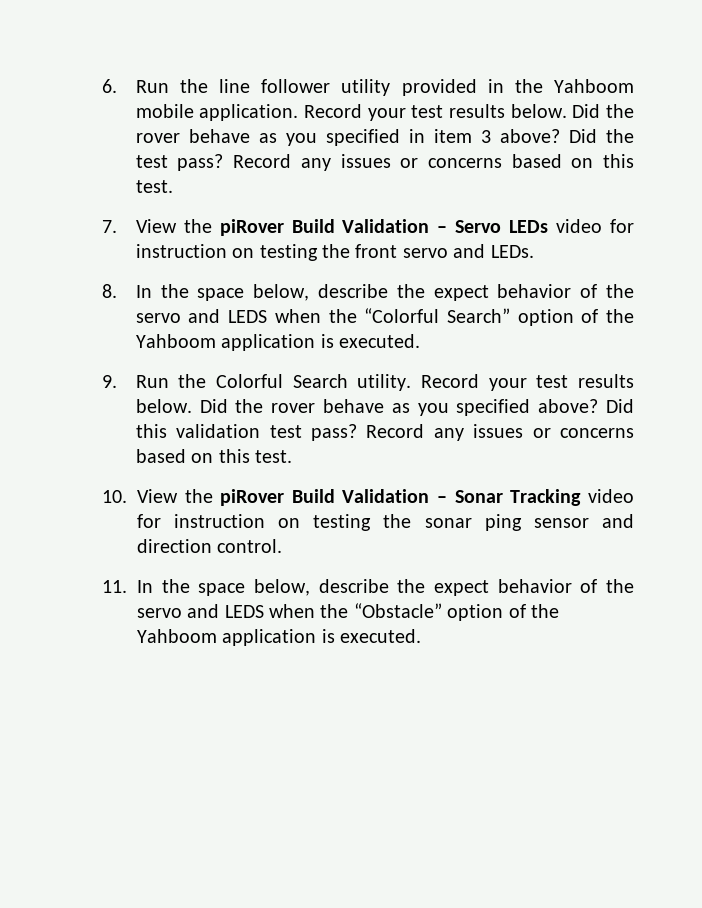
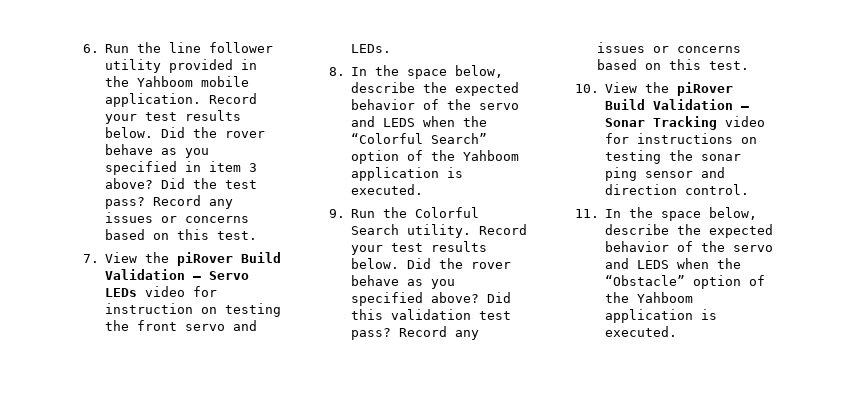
[433,285,489,301] expect -> [455,82,520,96] expected
[174,514,266,528] instruction -> [637,133,734,144] instructions
[433,580,489,596] expect -> [709,224,774,238] expected

